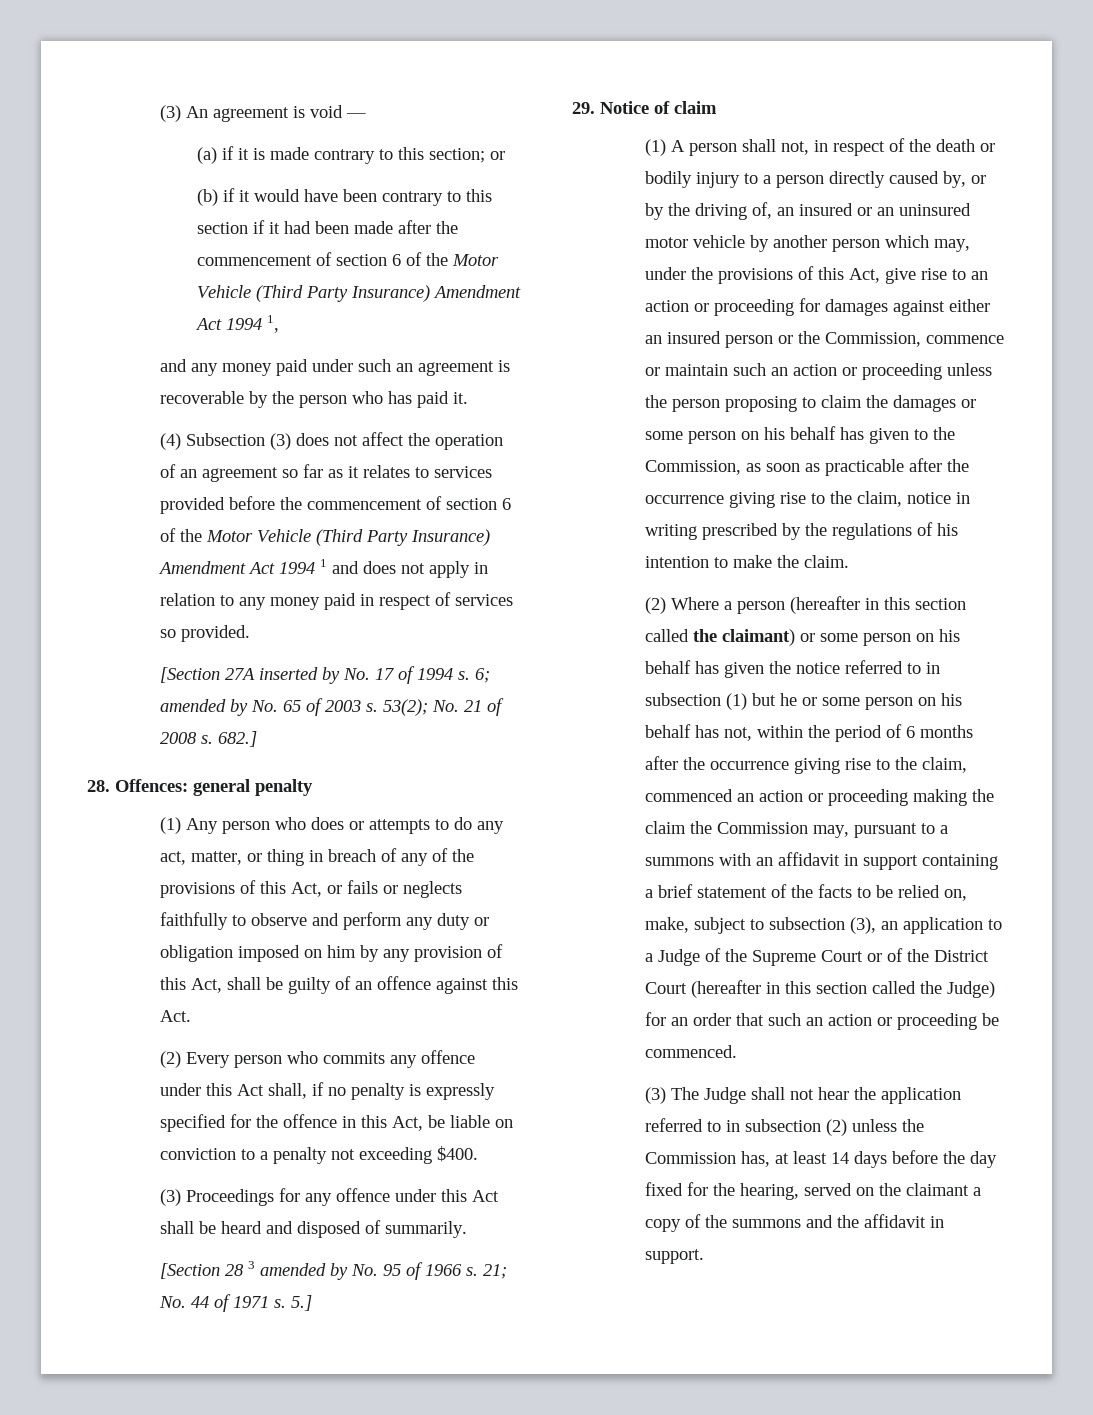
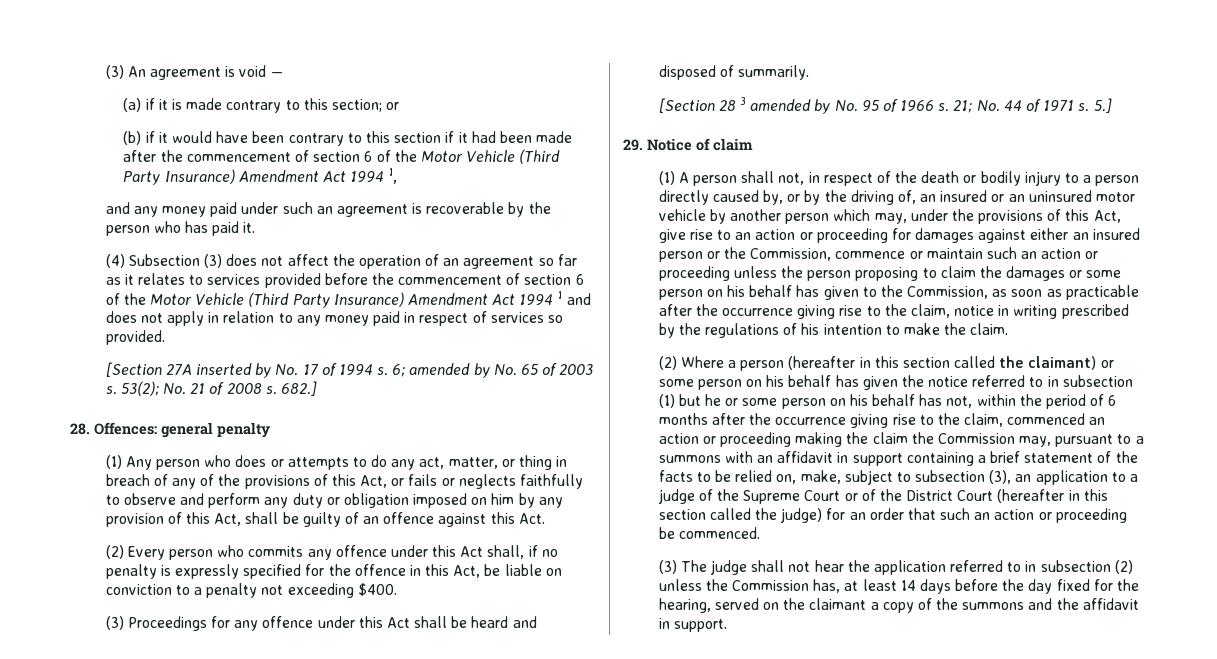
[658,949,701,966] Judge -> [657,489,695,504] judge
[947,981,996,998] Judge) -> [780,508,823,523] judge)
[704,1087,747,1104] Judge -> [710,560,748,575] judge

